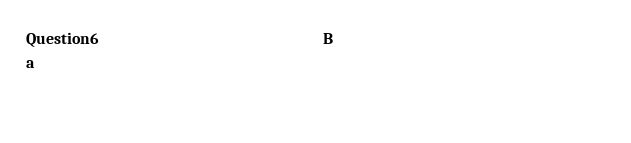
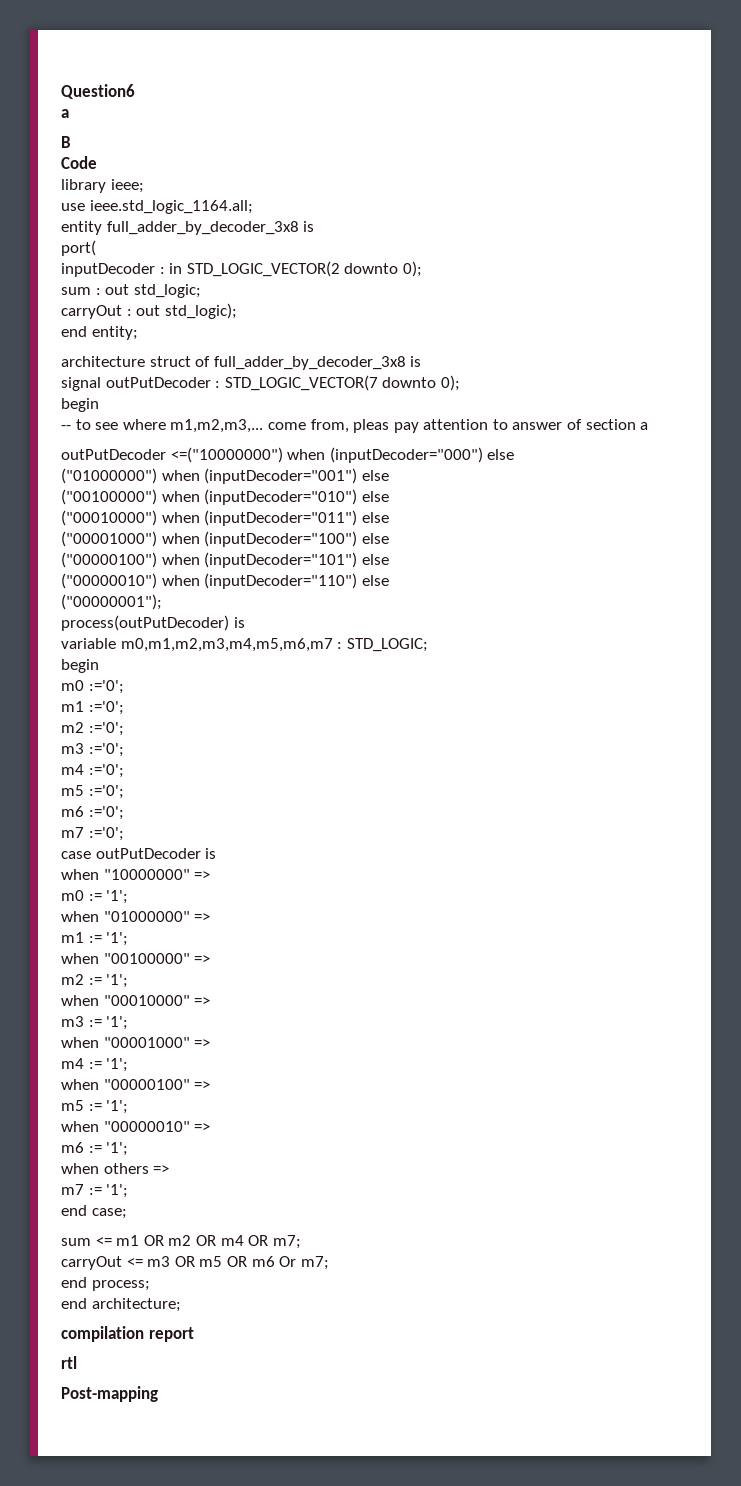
(333, 38) none -> [61,156,97,169] [61,179,144,193] [61,200,253,214] [61,221,315,235] [61,240,96,256] [61,261,422,277] [61,284,201,298] [61,303,237,319] [61,326,138,340] [61,356,422,370] [61,375,460,391] [61,398,99,412] [61,419,649,433] [61,447,515,463] [61,468,389,484] [61,489,389,505] [61,510,389,526] [61,531,389,547] [61,552,389,568] [61,573,389,589] [61,594,162,610] [61,615,245,631] [61,638,428,652] [61,659,99,673] [61,680,124,694] [61,701,124,715] [61,722,124,736] [61,743,124,757] [61,764,124,778] [61,785,124,799] [61,806,124,820] [61,827,124,841] [61,848,217,859] [61,869,211,880] [61,890,129,904] [61,911,211,922] [61,932,129,946] [61,953,211,964] [61,974,129,988] [61,995,211,1006] [61,1016,129,1030] [61,1037,211,1048] [61,1058,129,1072] [61,1079,211,1090] [61,1100,129,1114] [61,1121,211,1132] [61,1142,129,1156] [61,1163,170,1174] [61,1184,129,1198] [61,1205,127,1219] [61,1235,301,1249] [61,1256,329,1270] [61,1277,150,1291] [61,1298,181,1312] [61,1326,194,1342] [61,1356,77,1369] [61,1386,158,1402] // Code // library ieee; // use ieee.std_logic_1164.all; // entity full_adder_by_decoder_3x8 is // port( // inputDecoder : in STD_LOGIC_VECTOR(2 downto 0); // sum : out std_logic; // carryOut : out std_logic); // end entity; // architecture struct of full_adder_by_decoder_3x8 is // signal outPutDecoder : STD_LOGIC_VECTOR(7 downto 0); // begin // -- to see where m1,m2,m3,... come from, pleas pay attention to answer of section a // outPutDecoder <=("10000000") when (inputDecoder="000") else // ("01000000") when (inputDecoder="001") else // ("00100000") when (inputDecoder="010") else // ("00010000") when (inputDecoder="011") else // ("00001000") when (inputDecoder="100") else // ("00000100") when (inputDecoder="101") else // ("00000010") when (inputDecoder="110") else // ("00000001"); // process(outPutDecoder) is // variable m0,m1,m2,m3,m4,m5,m6,m7 : STD_LOGIC; // begin // m0 :='0'; // m1 :='0'; // m2 :='0'; // m3 :='0'; // m4 :='0'; // m5 :='0'; // m6 :='0'; // m7 :='0'; // case outPutDecoder is // when "10000000" => // m0 := '1'; // when "01000000" => // m1 := '1'; // when "00100000" => // m2 := '1'; // when "00010000" => // m3 := '1'; // when "00001000" => // m4 := '1'; // when "00000100" => // m5 := '1'; // when "00000010" => // m6 := '1'; // when others => // m7 := '1'; // end case; // sum <= m1 OR m2 OR m4 OR m7; // carryOut <= m3 OR m5 OR m6 Or m7; // end process; // end architecture; // compilation report // rtl // Post-mapping

